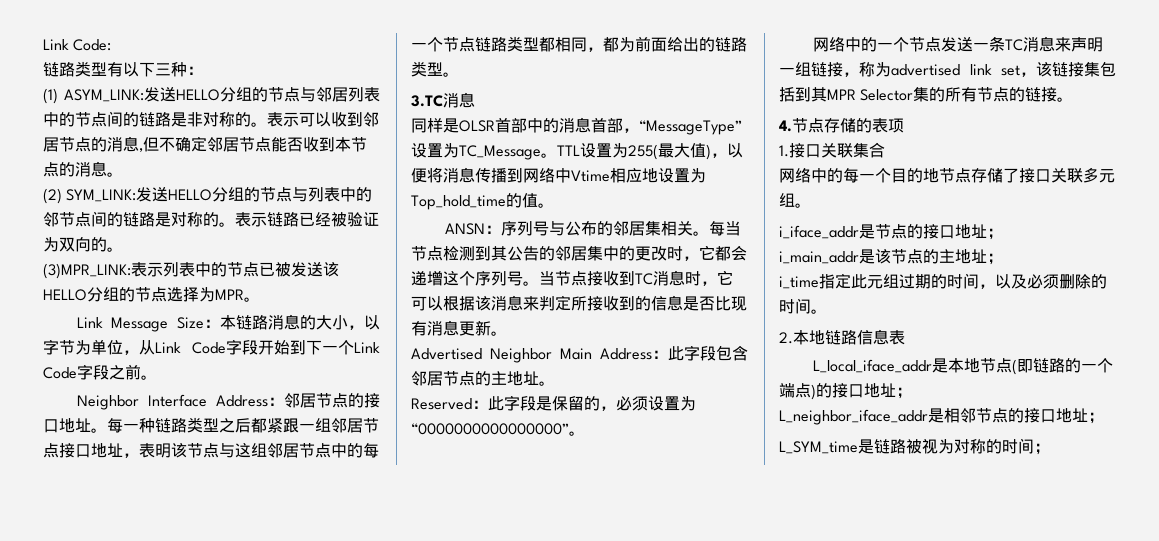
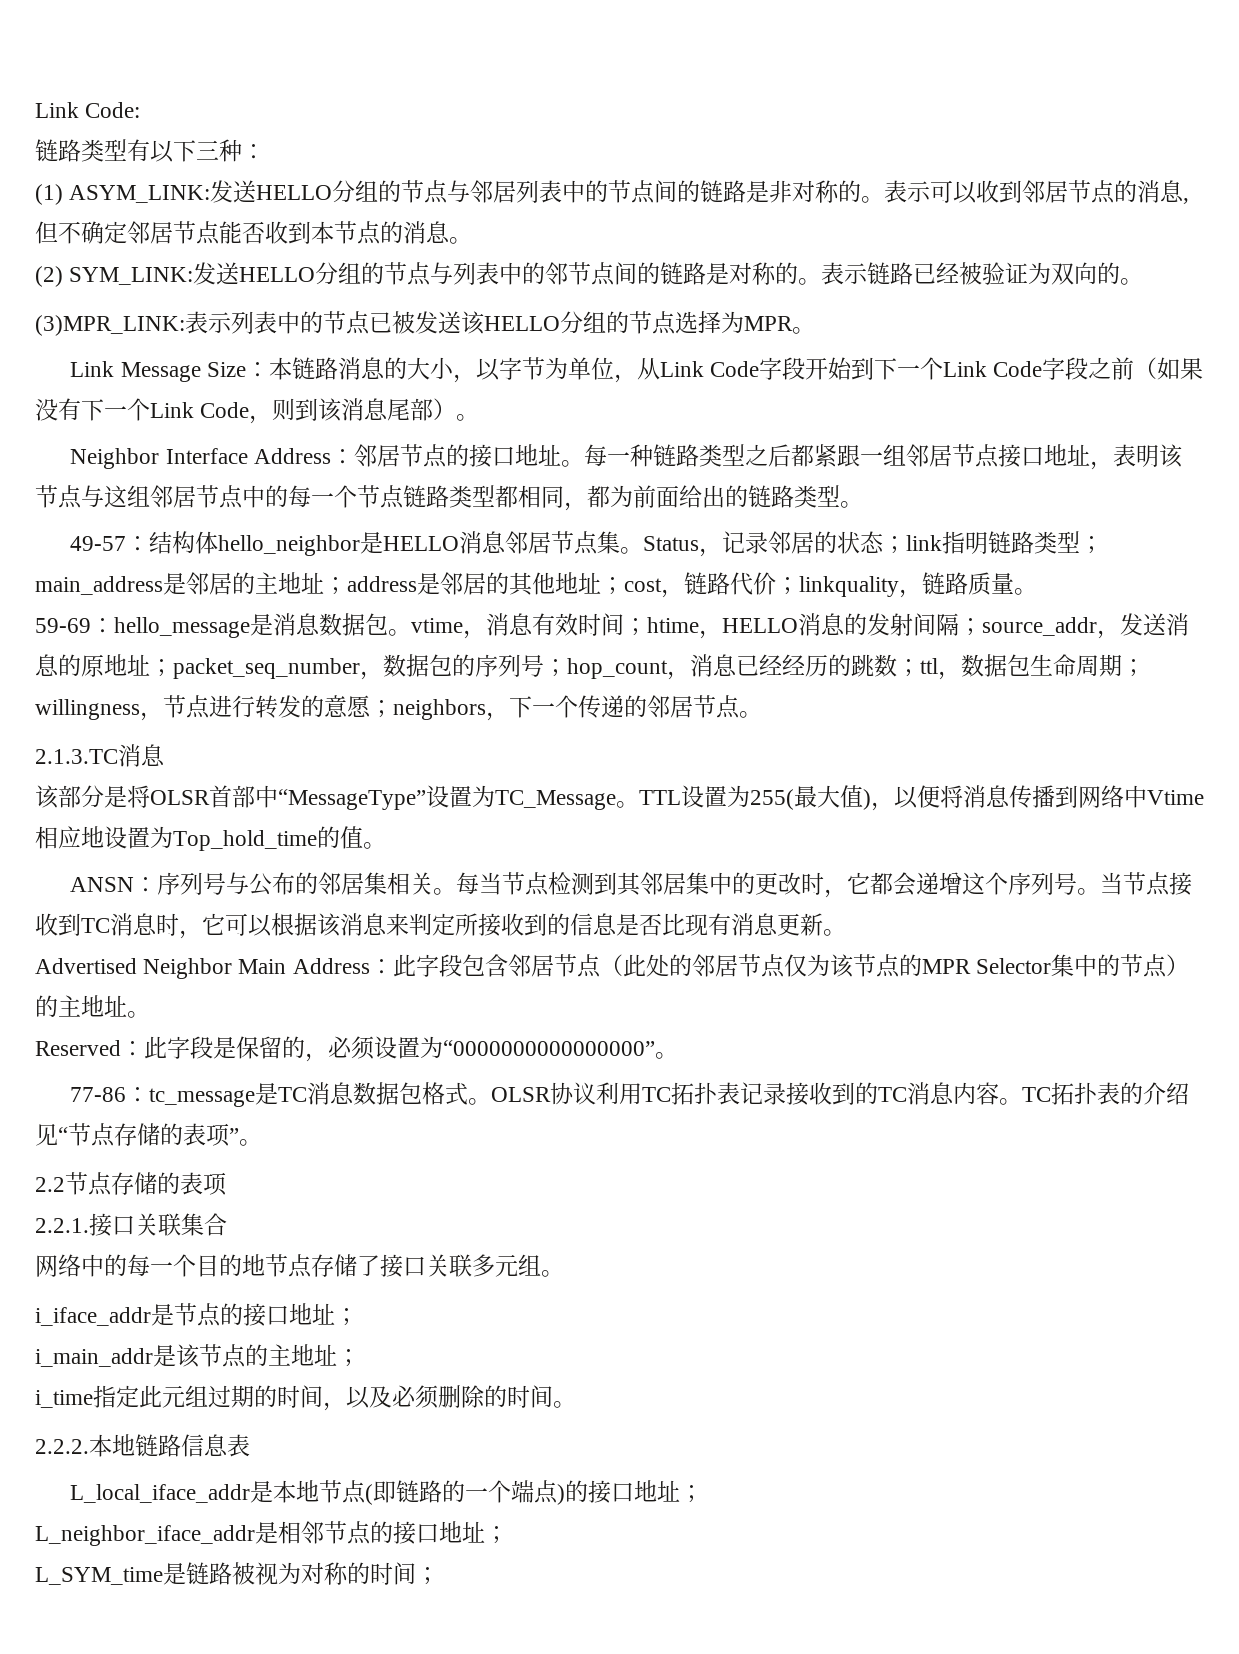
(141, 372) none -> [1134,357,1204,380] [35,398,457,424] （如果没有下一个Link Code，则到该消息尾部）
[411,92,475,108] [411,117,639,133] 3.TC消息 // 同样是OLSR首部中的消息首部， -> [70,531,1104,557] [35,572,1037,598] [35,613,1189,639] [35,654,1145,680] [35,695,762,721] [35,744,165,767] [35,785,278,809] 49-57：结构体hello_neighbor是HELLO消息邻居节点集。Status，记录邻居的状态；link指明链路类型；main_address是邻居的主地址；address是邻居的其他地址；cost，链路代价；linkquality，链路质量。 // 59-69：hello_message是消息数据包。vtime，消息有效时间；htime，HELLO消息的发射间隔；source_addr，发送消息的原地址；packet_seq_number，数据包的序列号；hop_count，消息已经经历的跳数；ttl，数据包生命周期；willingness，节点进行转发的意愿；neighbors，下一个传递的邻居节点。 // 2.1.3.TC消息 // 该部分是将OLSR首部中
[507,246,555,261] 公告的 -> (642, 884) none
(475, 378) none -> [599,954,1189,978] （此处的邻居节点仅为该节点的MPR Selector集中的节点）
[812,36,1103,52] [779,61,1116,77] [779,87,1074,102] [779,120,792,132] 网络中的一个节点发送一条TC消息来声明一组链接，称为advertised link set，该链接集包括到其MPR Selector集的所有节点的链接。 // 4. -> [70,1082,1190,1107] [35,1123,262,1147] [35,1177,65,1192] 77-86：tc_message是TC消息数据包格式。OLSR协议利用TC拓扑表记录接收到的TC消息内容。TC拓扑表的介绍见“节点存储的表项”。 // 2.2
[779,145,789,157] 1. -> [35,1218,89,1233] 2.2.1.
[779,332,793,344] 2. -> [35,1439,89,1454] 2.2.2.

